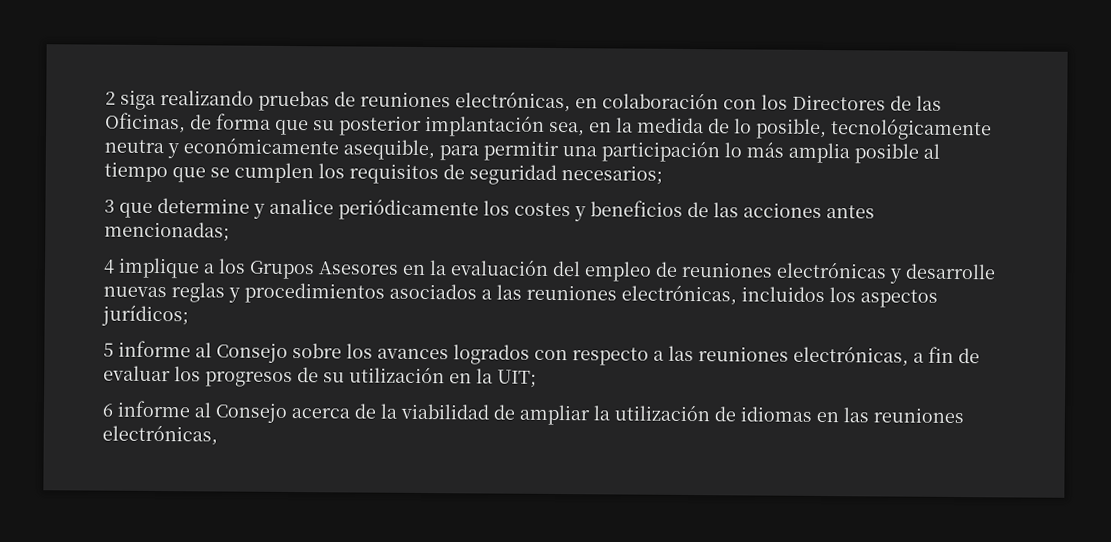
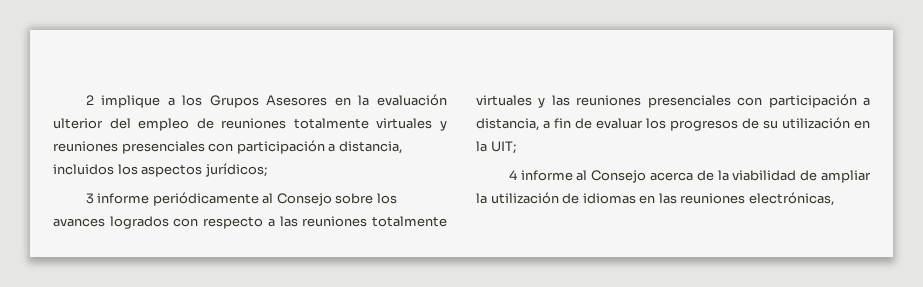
[120,89,942,113] [105,112,992,141] [104,137,940,164] [104,161,663,186] [104,198,875,222] [104,221,230,242] [103,259,115,274] siga realizando pruebas de reuniones electrónicas, en colaboración con los Directores de las Oficinas, de forma que su posterior implantación sea, en la medida de lo posible, tecnológicamente neutra y económicamente asequible, para permitir una participación lo más amplia posible al tiempo que se cumplen los requisitos de seguridad necesarios; // 3 que determine y analice periódicamente los costes y beneficios de las acciones antes mencionadas; // 4 -> (94, 100) none
(549, 267) none -> [53,118,103,129] ulterior
[776,261,996,284] [103,282,737,306] electrónicas y desarrolle nuevas reglas y procedimientos asociados a las reuniones electrónicas, -> [293,118,447,131] [53,140,402,154] totalmente virtuales y reuniones presenciales con participación a distancia,
[103,340,191,358] 5 informe -> [85,192,259,206] 3 informe periódicamente
[793,345,909,367] electrónicas, -> [372,216,448,227] [476,94,870,108] [476,118,539,131] totalmente virtuales y las reuniones presenciales con participación a distancia,
[102,403,113,417] 6 -> [508,170,517,180] 4

